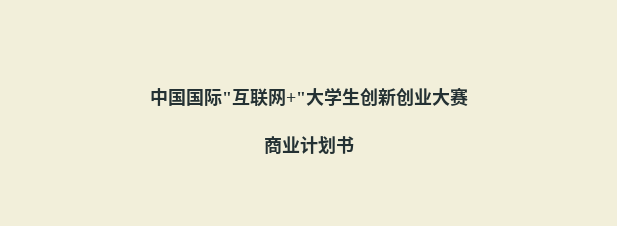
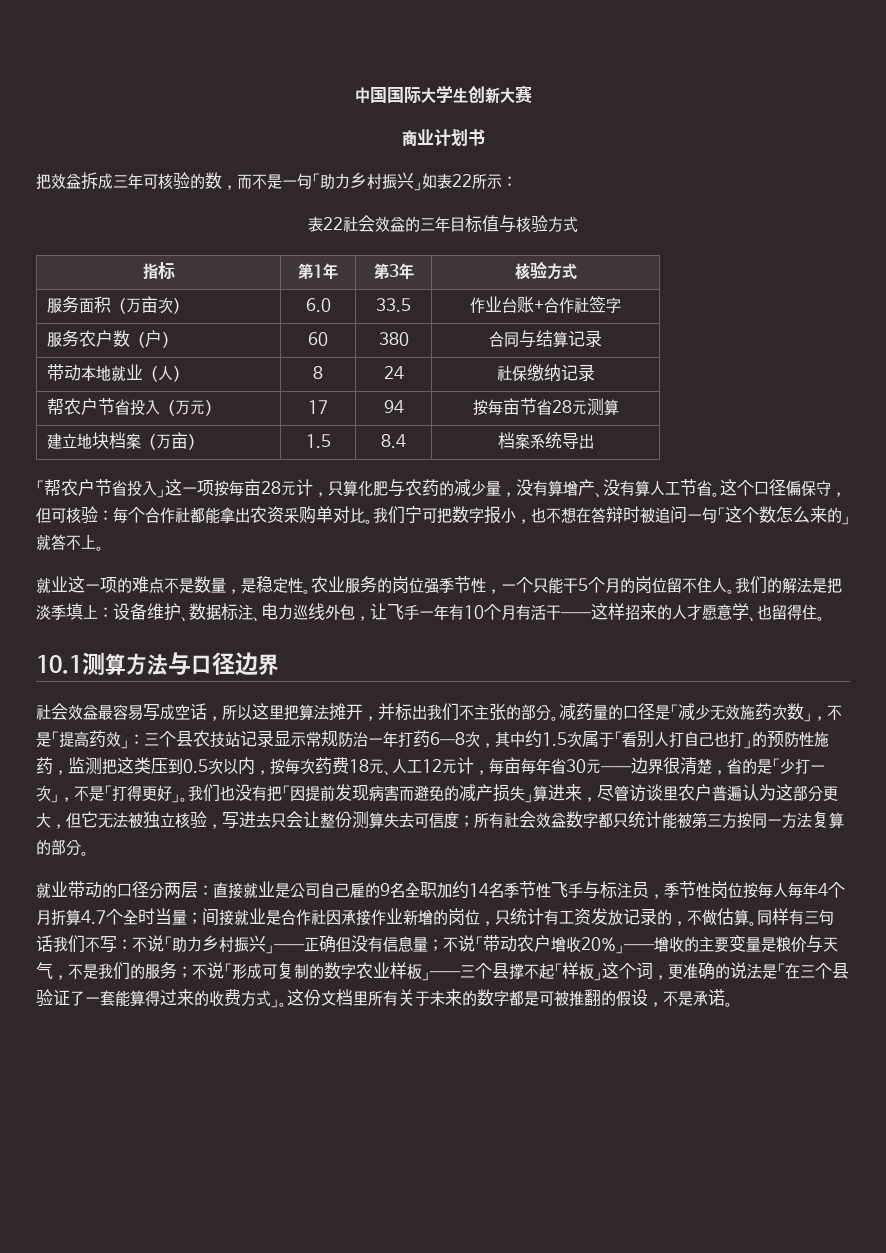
[221,88,306,107] "互联网+" -> (421, 94) none
[395,88,432,106] 创业 -> (500, 95) none
(354, 145) none -> [36,172,517,191] [308,215,578,233] [142,262,175,279] [298,263,338,280] [373,263,414,280] [514,261,577,280] [47,296,189,314] [305,298,331,312] [376,298,411,312] [470,296,622,314] [47,330,178,348] [308,332,328,346] [378,332,409,346] [489,330,603,348] [47,364,189,382] [313,366,323,379] [383,366,404,379] [496,364,595,382] [47,398,221,416] [308,400,328,414] [383,400,404,413] [472,398,619,416] [47,432,204,450] [305,434,331,448] [381,434,406,448] [497,432,594,449] [36,479,846,498] [36,506,850,525] [36,534,104,551] [36,576,842,594] [36,603,825,622] [36,652,279,676] [36,703,842,722] [36,730,829,749] [36,757,825,776] [36,784,838,803] [36,811,844,829] [36,839,89,856] [36,881,845,899] [36,908,834,926] [36,935,838,954] [36,962,849,981] [36,989,733,1008] // 把效益拆成三年可核验的数，而不是一句「助力乡村振兴」如表22所示： // 表22社会效益的三年目标值与核验方式 // 指标 | 第1年 | 第3年 | 核验方式 // 服务面积（万亩次） | 6.0 | 33.5 | 作业台账+合作社签字 // 服务农户数（户） | 60 | 380 | 合同与结算记录 // 带动本地就业（人） | 8 | 24 | 社保缴纳记录 // 帮农户节省投入（万元） | 17 | 94 | 按每亩节省28元测算 // 建立地块档案（万亩） | 1.5 | 8.4 | 档案系统导出 // 「帮农户节省投入」这一项按每亩28元计，只算化肥与农药的减少量，没有算增产、没有算人工节省。这个口径偏保守，但可核验：每个合作社都能拿出农资采购单对比。我们宁可把数字报小，也不想在答辩时被追问一句「这个数怎么来的」就答不上。 // 就业这一项的难点不是数量，是稳定性。农业服务的岗位强季节性，一个只能干5个月的岗位留不住人。我们的解法是把淡季填上：设备维护、数据标注、电力巡线外包，让飞手一年有10个月有活干——这样招来的人才愿意学、也留得住。 // 10.1测算方法与口径边界 // 社会效益最容易写成空话，所以这里把算法摊开，并标出我们不主张的部分。减药量的口径是「减少无效施药次数」，不是「提高药效」：三个县农技站记录显示常规防治一年打药6—8次，其中约1.5次属于「看别人打自己也打」的预防性施药，监测把这类压到0.5次以内，按每次药费18元、人工12元计，每亩每年省30元——边界很清楚，省的是「少打一次」，不是「打得更好」。我们也没有把「因提前发现病害而避免的减产损失」算进来，尽管访谈里农户普遍认为这部分更大，但它无法被独立核验，写进去只会让整份测算失去可信度；所有社会效益数字都只统计能被第三方按同一方法复算的部分。 // 就业带动的口径分两层：直接就业是公司自己雇的9名全职加约14名季节性飞手与标注员，季节性岗位按每人每年4个月折算4.7个全时当量；间接就业是合作社因承接作业新增的岗位，只统计有工资发放记录的，不做估算。同样有三句话我们不写：不说「助力乡村振兴」——正确但没有信息量；不说「带动农户增收20%」——增收的主要变量是粮价与天气，不是我们的服务；不说「形成可复制的数字农业样板」——三个县撑不起「样板」这个词，更准确的说法是「在三个县验证了一套能算得过来的收费方式」。这份文档里所有关于未来的数字都是可被推翻的假设，不是承诺。

